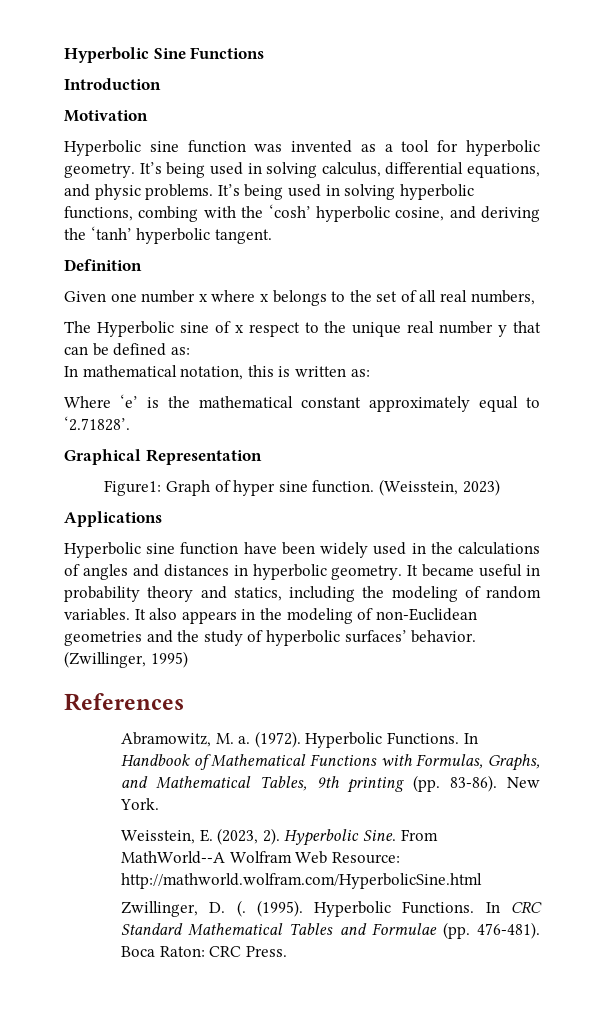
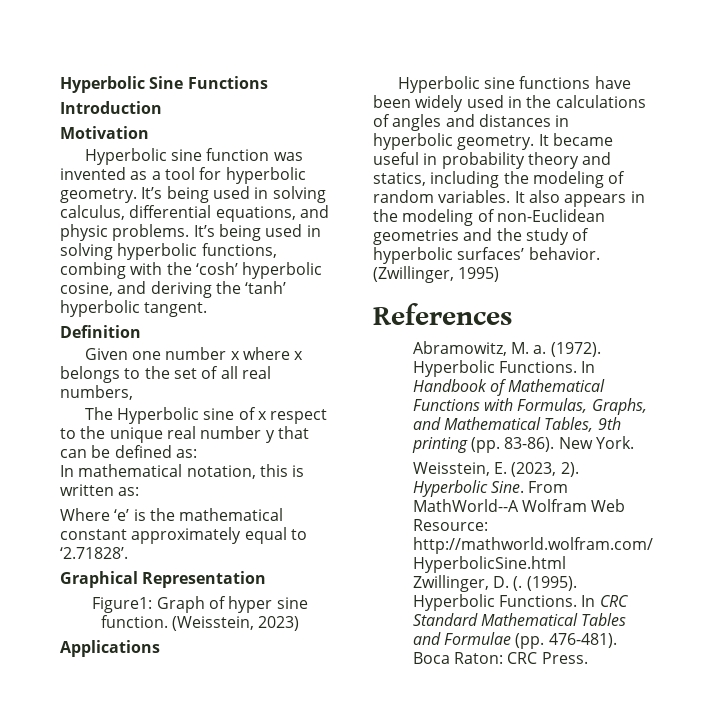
[180,542,239,555] function -> [519,76,591,89] functions

